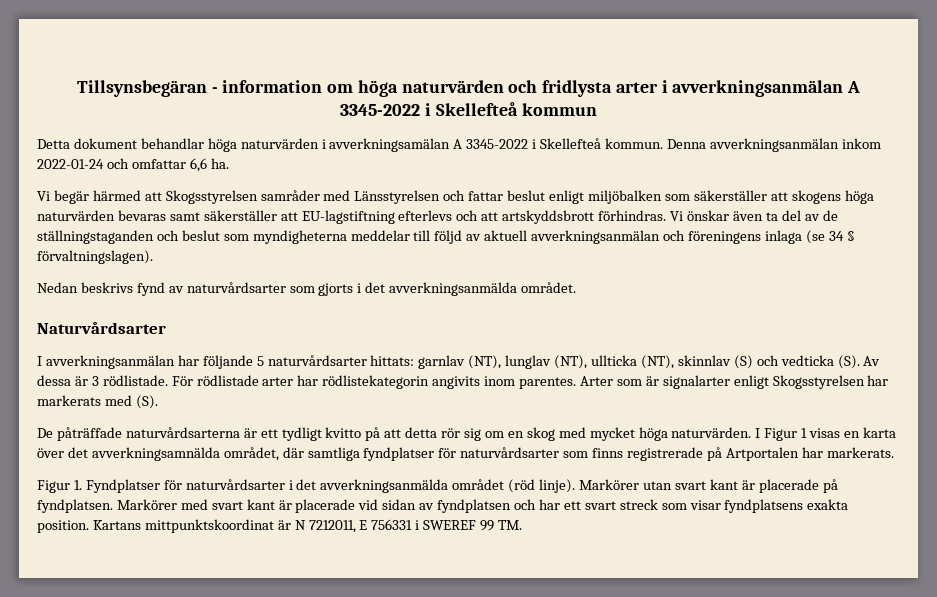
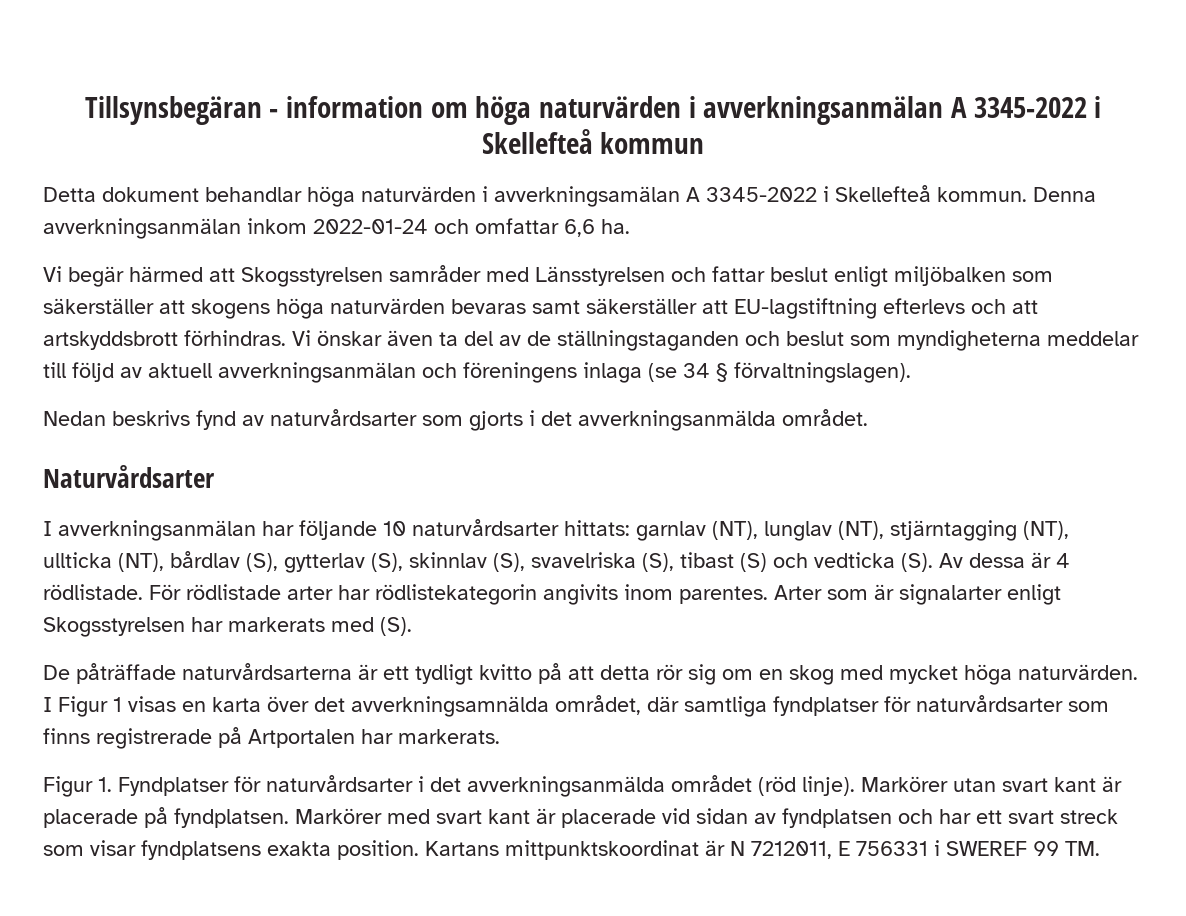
[508,80,658,97] och fridlysta arter -> (681, 107) none
[256,356,264,366] 5 -> [383,521,406,536] 10
[591,355,731,369] ullticka (NT), skinnlav -> [890,520,1069,541] [43,551,734,573] stjärntagging (NT), ullticka (NT), bårdlav (S), gytterlav (S), skinnlav (S), svavelriska (S), tibast
[91,376,99,386] 3 -> [1056,553,1070,568] 4

